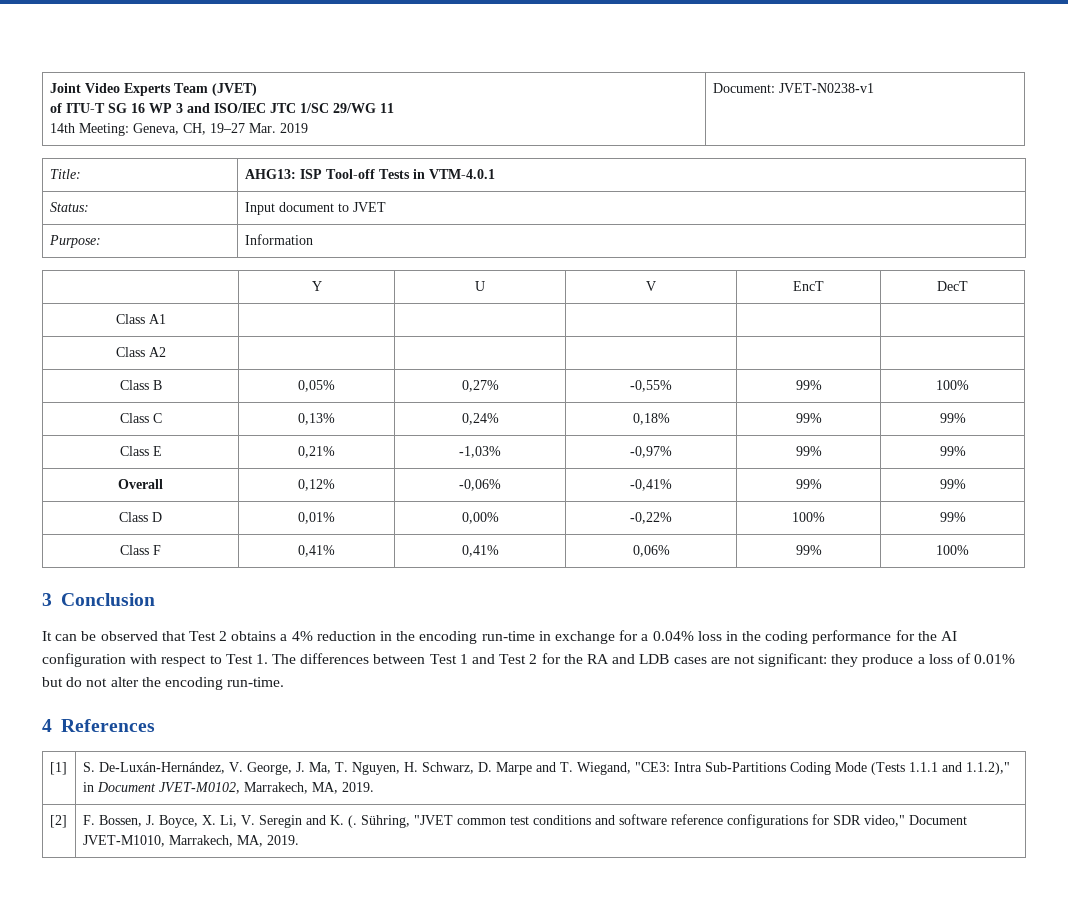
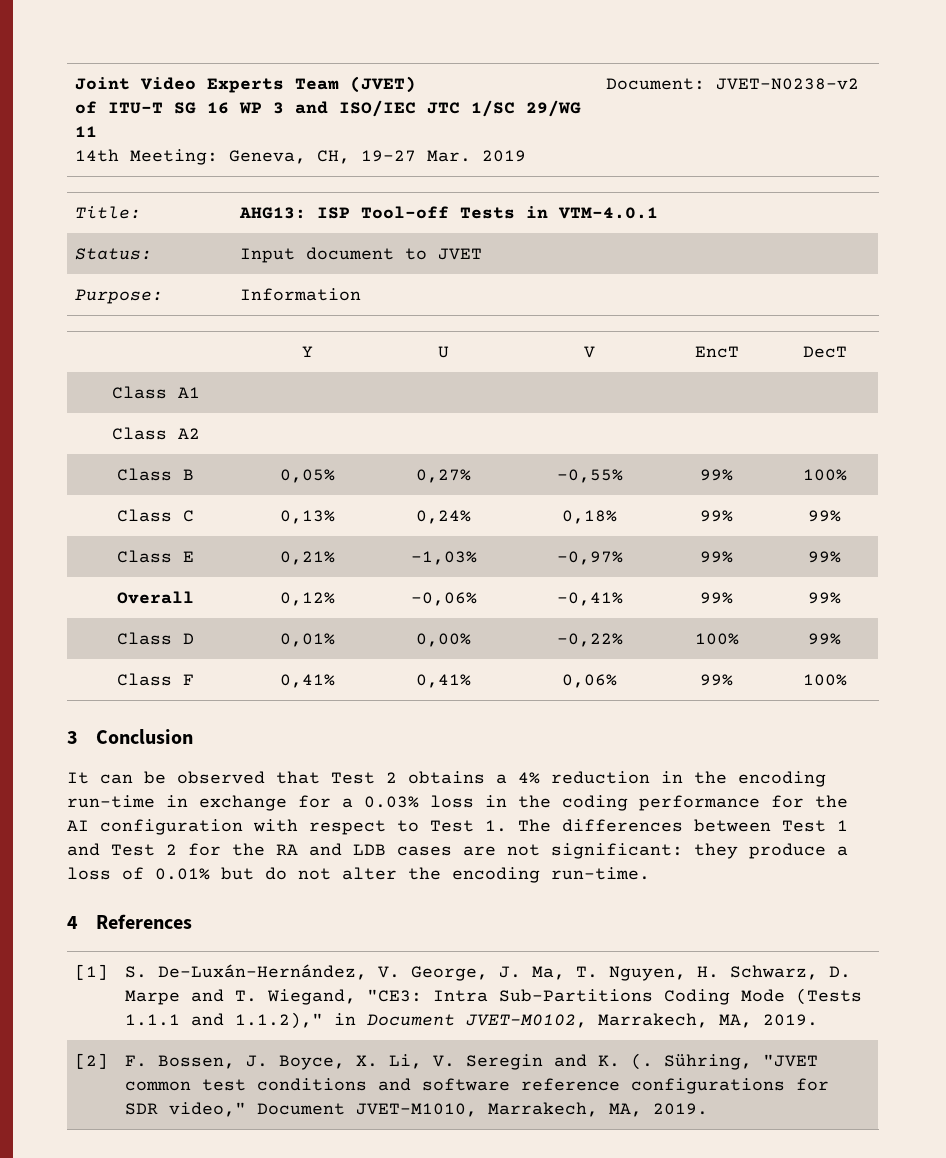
[778,83,874,93] JVET-N0238-v1 -> [716,78,860,90] JVET-N0238-v2
[652,631,694,641] 0.04% -> [364,796,419,808] 0.03%

